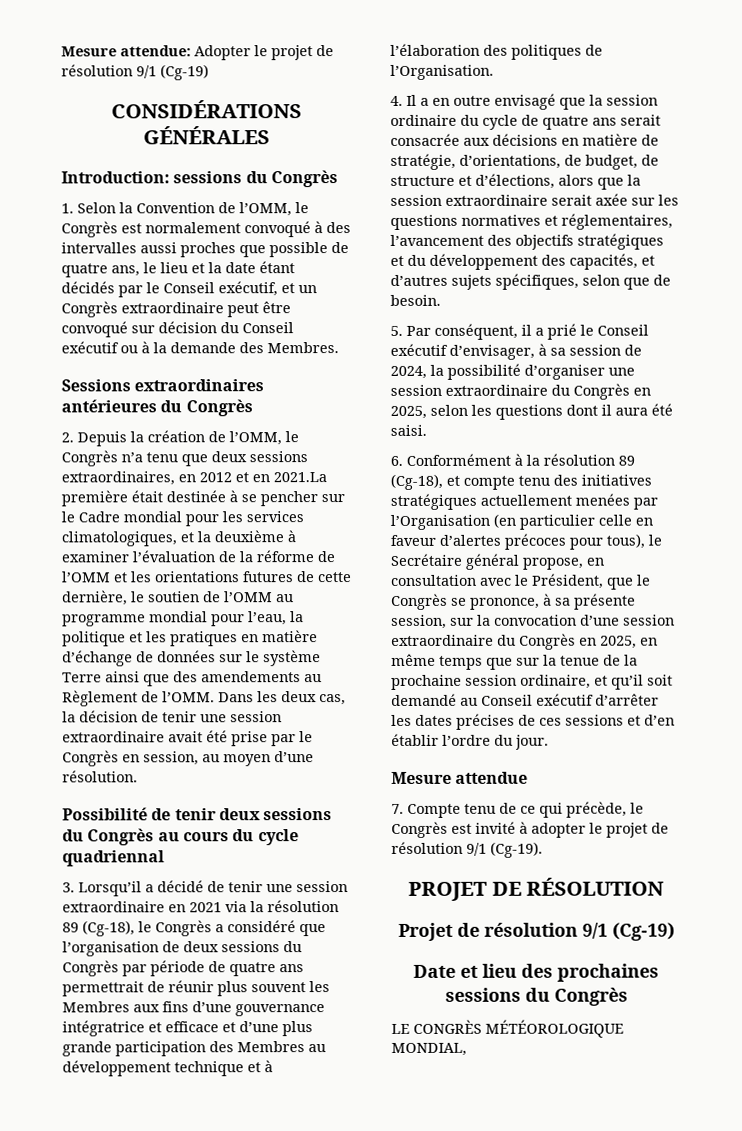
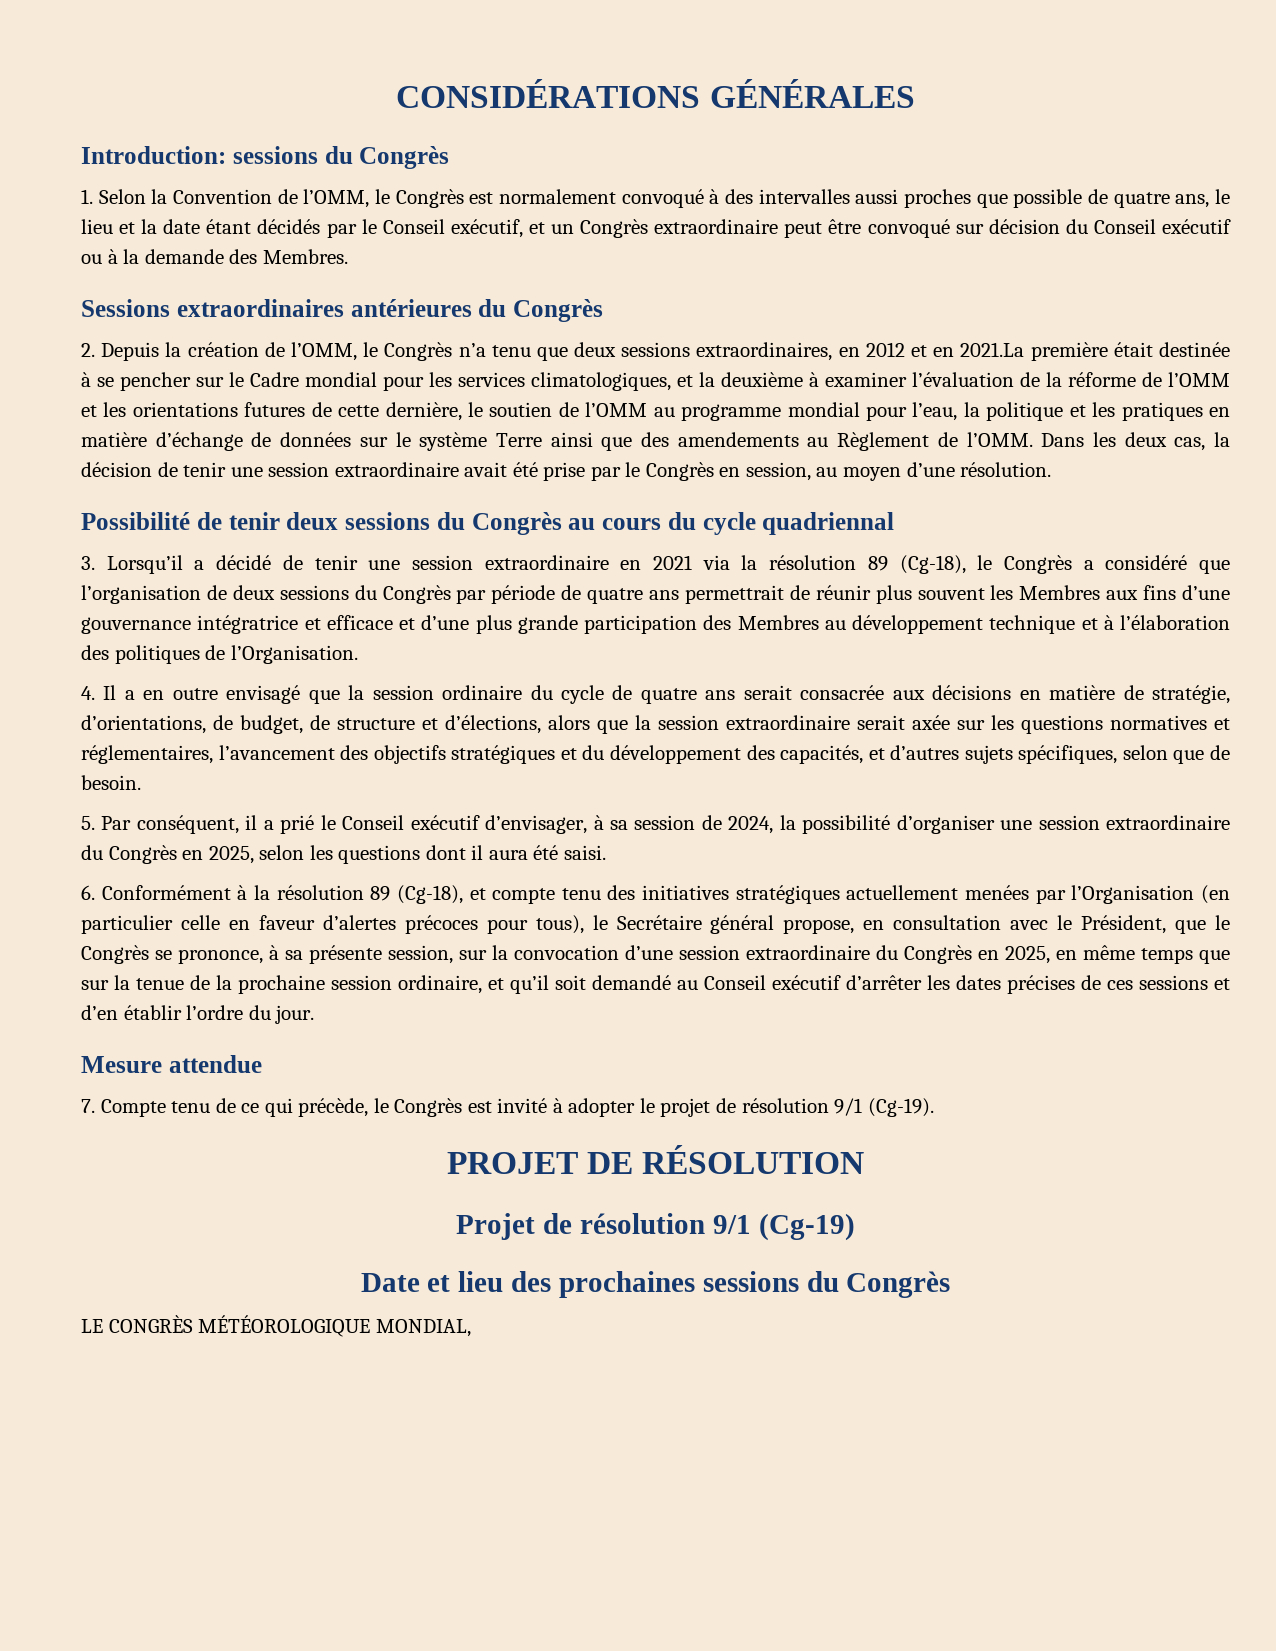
[61,45,334,61] [61,64,209,81] Mesure attendue: Adopter le projet de résolution 9/1 (Cg-19) // -> (396, 93) none

